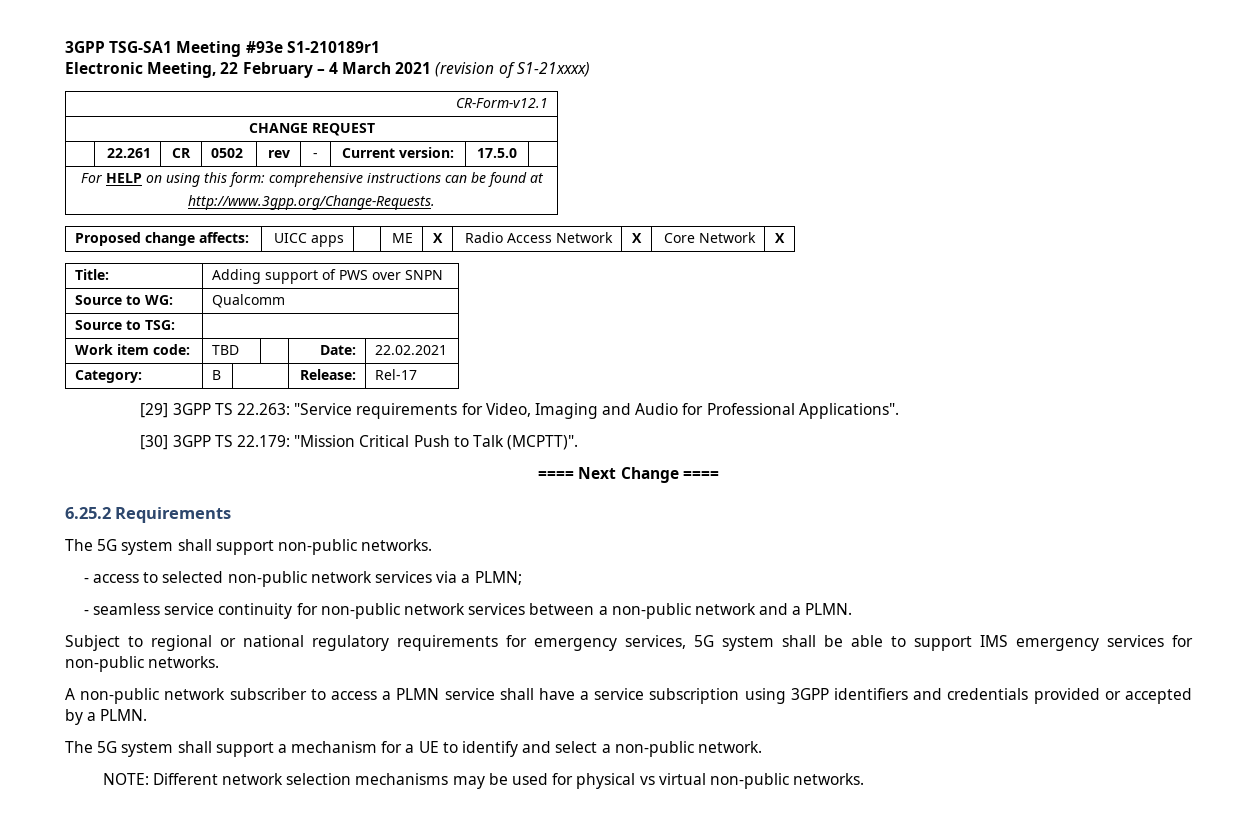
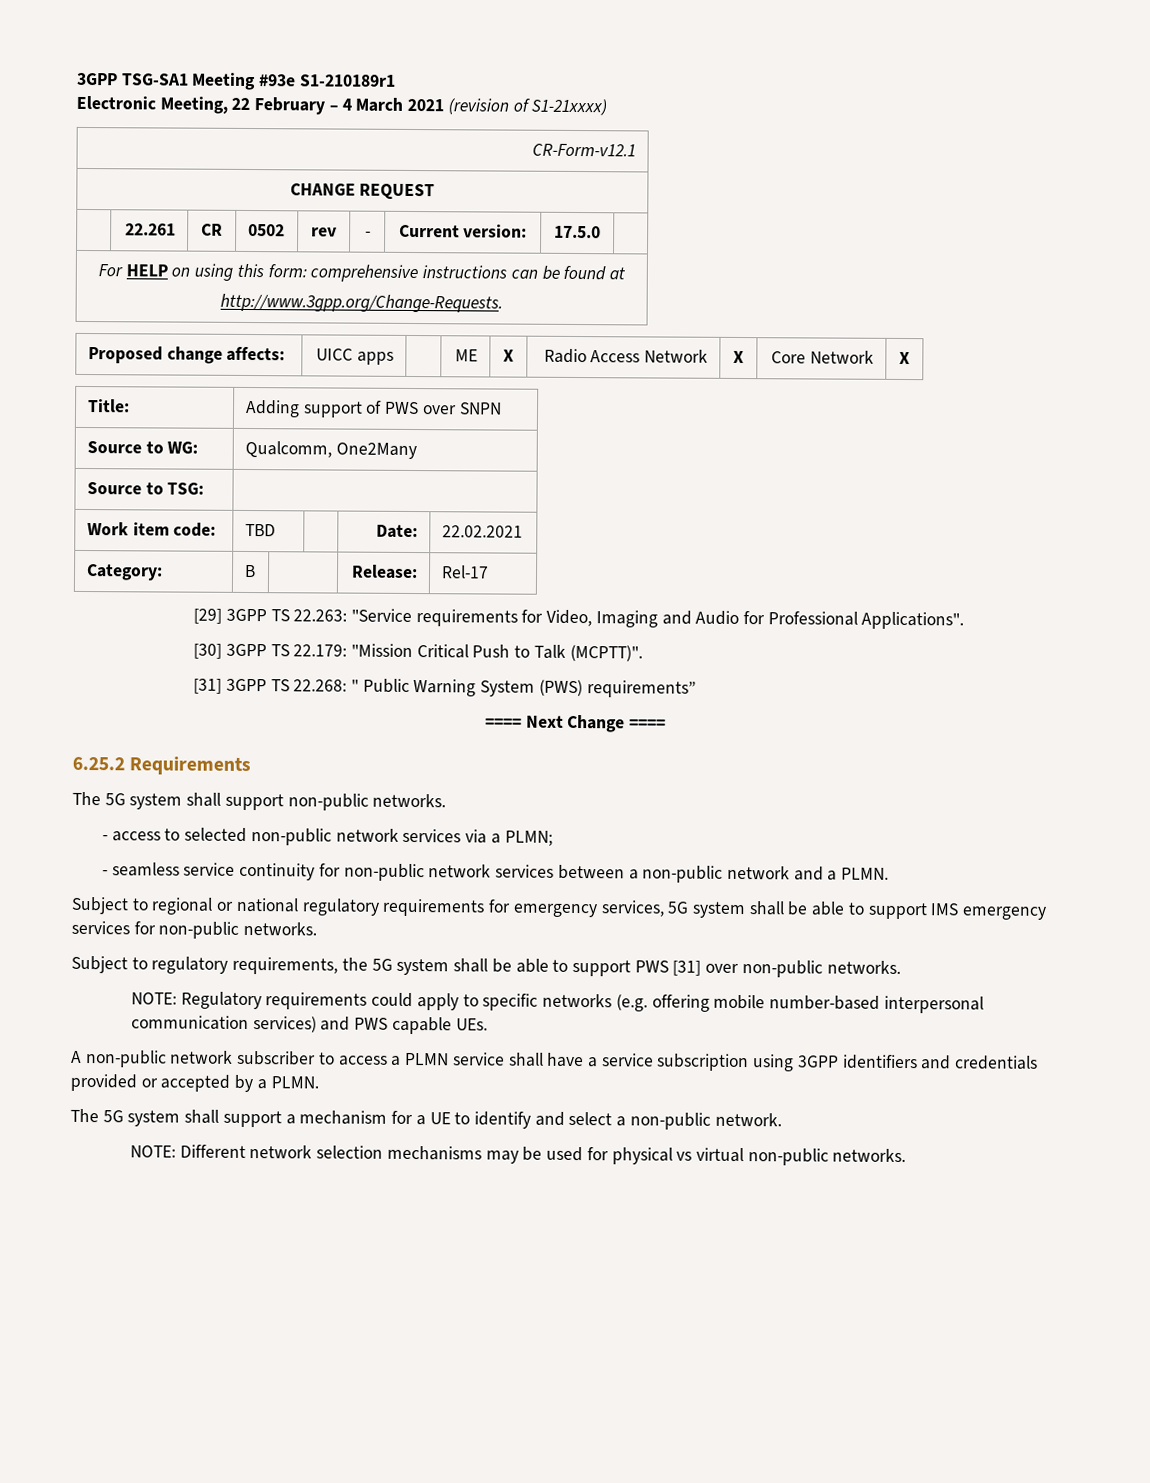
[211,294,285,308] Qualcomm -> [244,440,417,460] Qualcomm, One2Many
(579, 442) none -> [193,678,696,698] // [31] 3GPP TS 22.268: " Public Warning System (PWS) requirements”
(220, 662) none -> [71,955,901,978] [131,991,984,1014] [131,1015,488,1035] // Subject to regulatory requirements, the 5G system shall be able to support PWS [31] over non-public networks. // NOTE: Regulatory requirements could apply to specific networks (e.g. offering mobile number-based interpersonal communication services) and PWS capable UEs.

